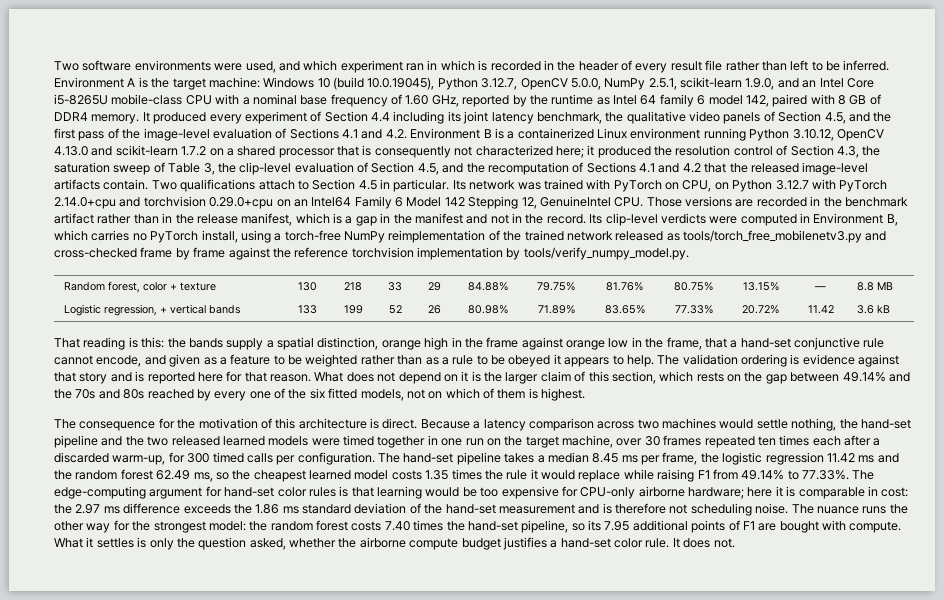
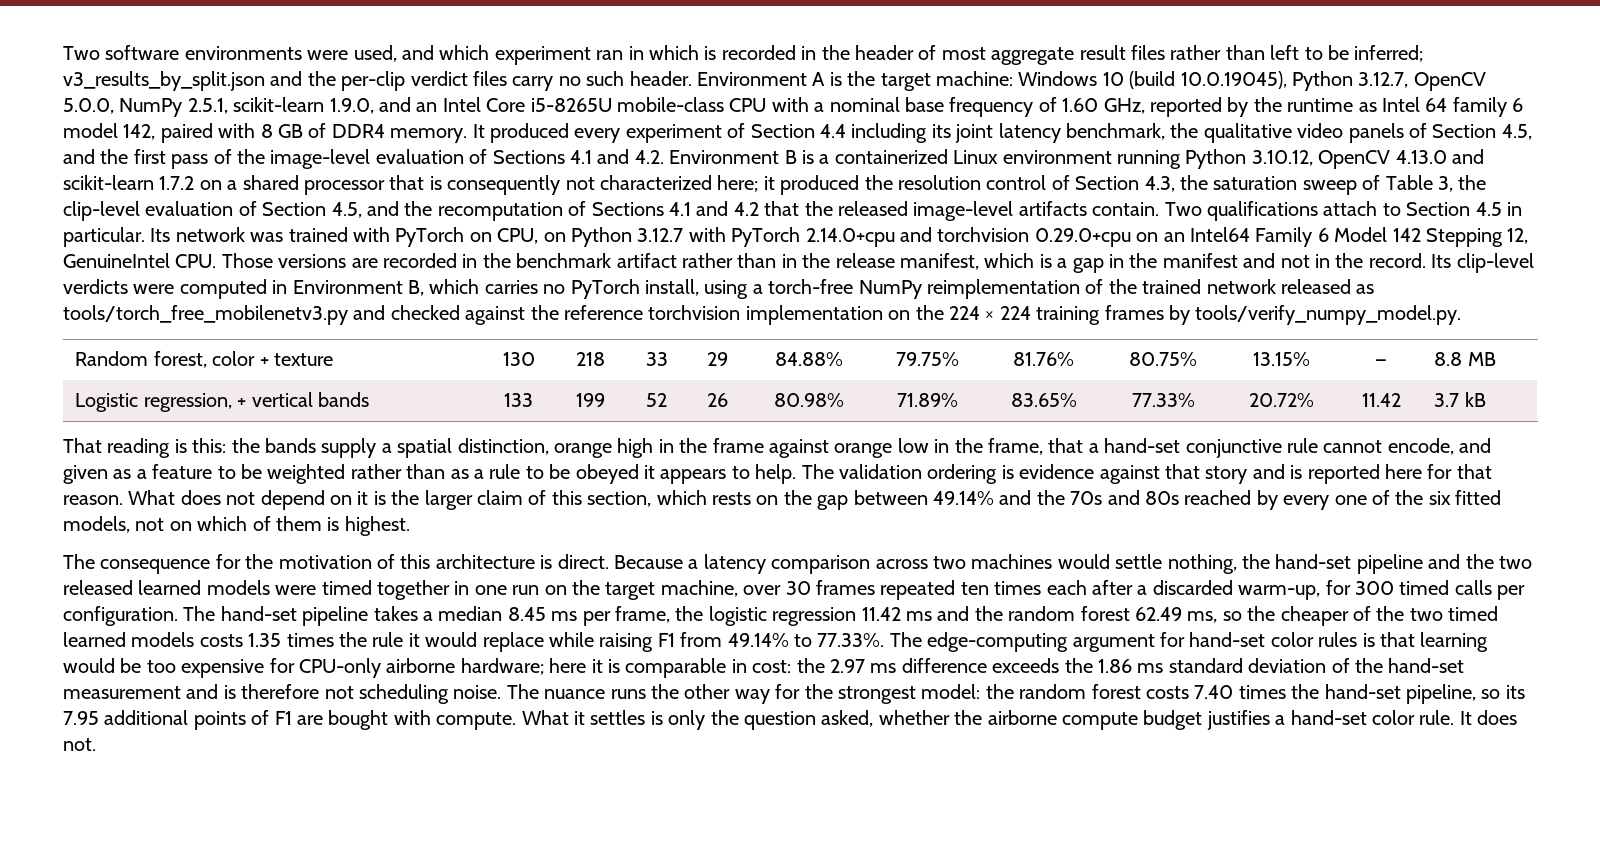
[635,60,723,73] every result file -> [941,45,1165,65] most aggregate result files
[843,60,890,71] inferred. -> [1354,45,1424,62] [63,71,692,91] inferred; v3_results_by_split.json and the per-clip verdict files carry no such header.
[54,247,226,260] cross-checked frame by frame -> [390,305,460,320] checked
(503, 253) none -> [888,305,1164,325] on the 224 × 224 training frames
[856,305,874,314] 3.6 -> [1434,393,1460,407] 3.7
[253,470,389,482] cheapest learned model -> [1280,606,1499,626] [63,632,195,647] cheaper of the two timed learned models

